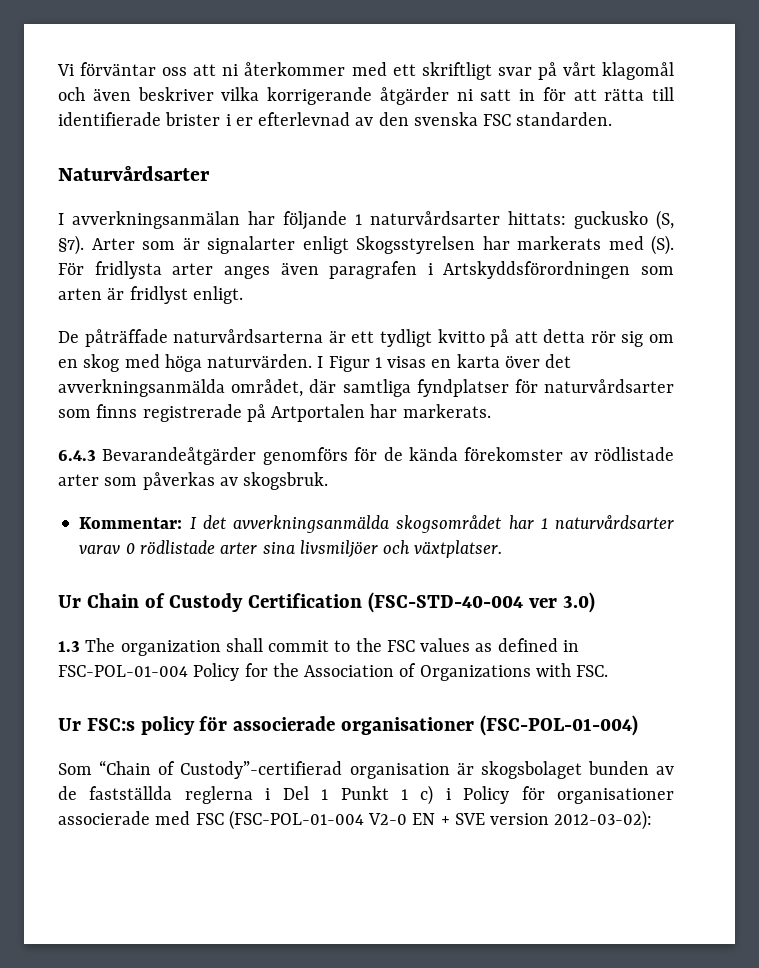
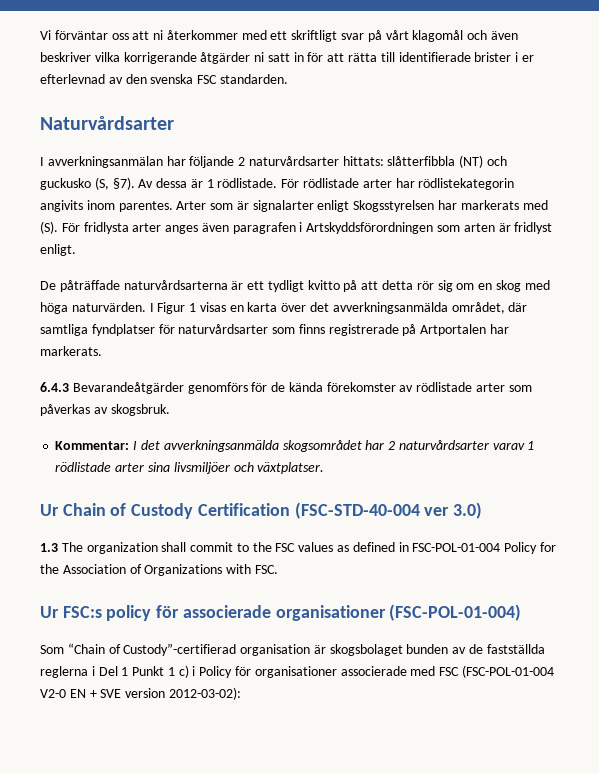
[355,214,362,225] 1 -> [238,157,246,166] 2
[574,210,674,230] [58,235,84,255] guckusko (S, §7). -> [387,155,508,168] [40,177,515,190] [40,200,173,212] slåtterfibbla (NT) och guckusko (S, §7). Av dessa är 1 rödlistade. För rödlistade arter har rödlistekategorin angivits inom parentes.
[540,518,548,529] 1 -> [388,441,396,450] 2
[125,543,135,554] 0 -> [527,441,535,450] 1

